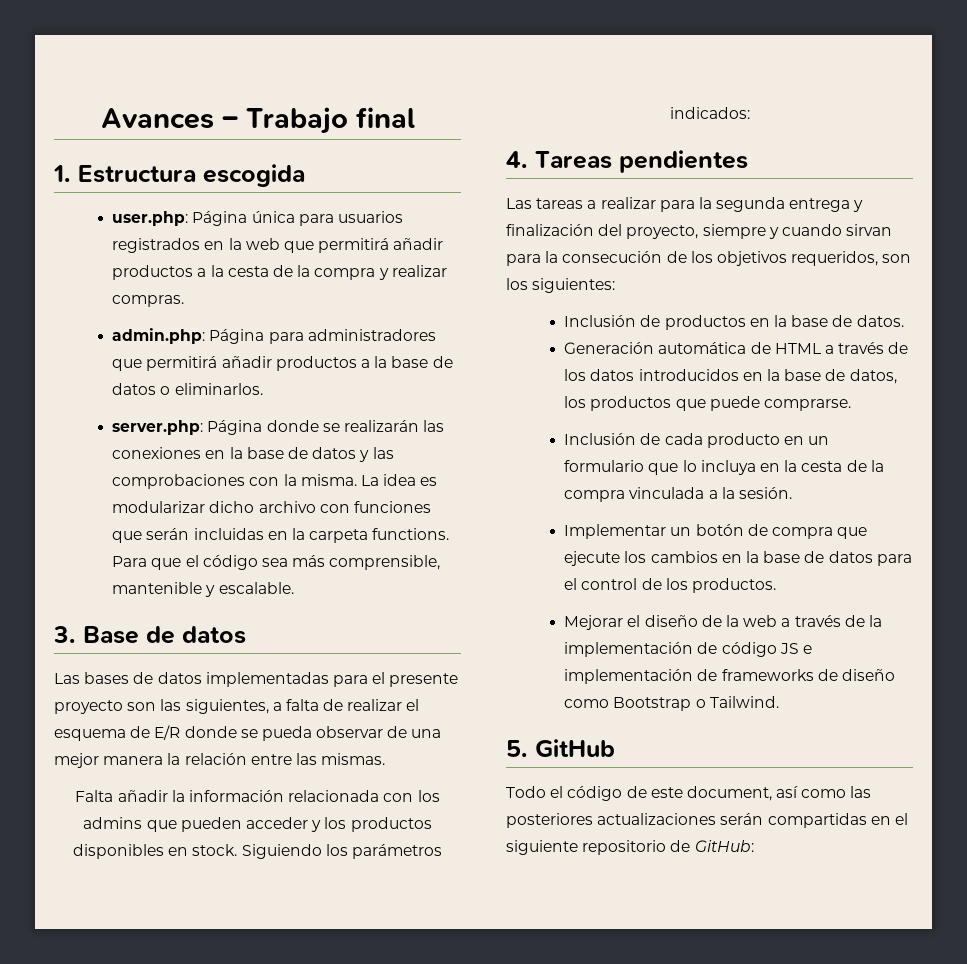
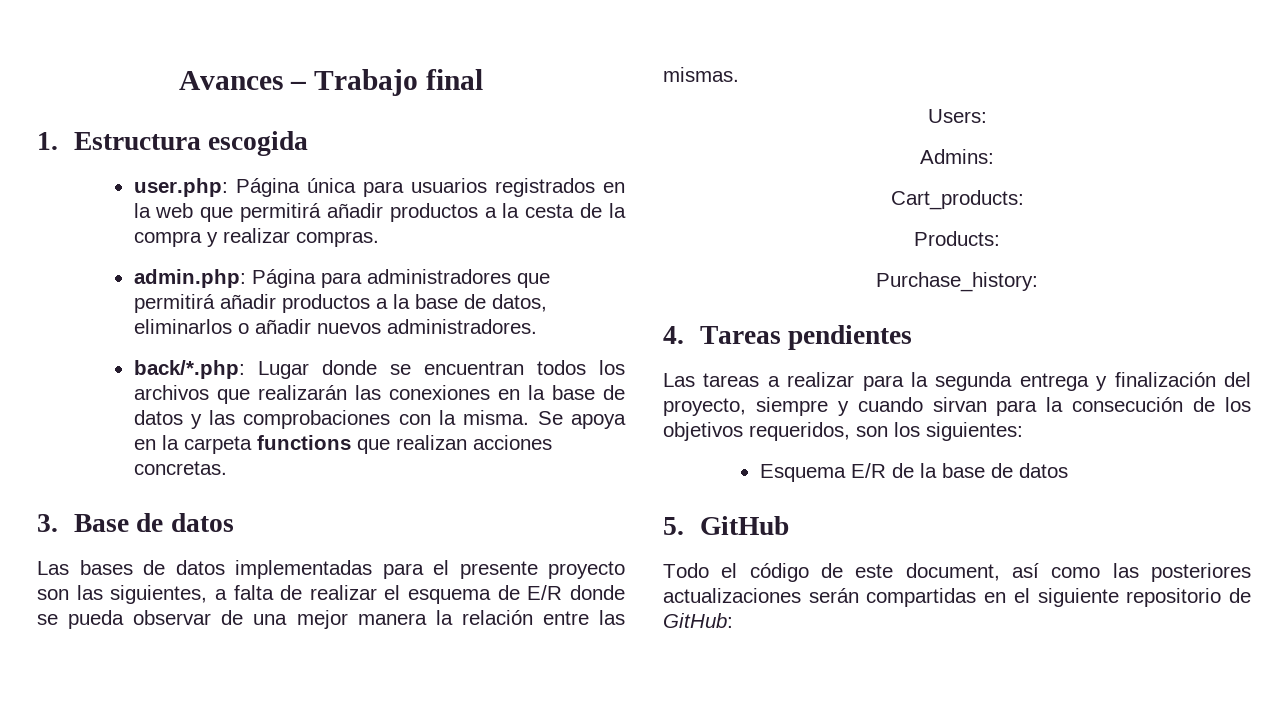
[112,383,263,395] [112,420,340,435] datos o eliminarlos. // server.php: Página donde se -> [491,294,547,312] [133,319,537,334] [133,360,625,379] [133,385,250,404] datos, eliminarlos o añadir nuevos administradores. // back/*.php: Lugar donde se encuentran todos los archivos que
[361,474,438,486] [112,501,432,513] [112,528,450,543] [112,555,441,570] [112,582,294,597] La idea es modularizar dicho archivo con funciones que serán incluidas en la carpeta functions. Para que el código sea más comprensible, mantenible y escalable. -> [537,411,626,429] [133,435,552,454] [133,461,227,475] Se apoya en la carpeta functions que realizan acciones concretas.
[75,790,440,802] [83,817,432,832] [73,844,442,859] [669,107,750,119] Falta añadir la información relacionada con los admins que pueden acceder y los productos disponibles en stock. Siguiendo los parámetros indicados: -> [927,109,987,123] [920,149,994,164] [890,190,1024,210] [914,231,1000,246] [876,272,1038,292] Users: // Admins: // Cart_products: // Products: // Purchase_history:
[564,315,904,330] [564,342,909,354] [564,369,897,384] [564,396,852,411] [564,433,830,448] [564,460,884,475] [564,487,793,502] [564,524,868,539] [564,551,912,566] [564,578,777,593] [564,615,882,630] [564,642,813,657] [564,669,896,684] [564,696,779,711] Inclusión de productos en la base de datos. // Generación automática de HTML a través de los datos introducidos en la base de datos, los productos que puede comprarse. // Inclusión de cada producto en un formulario que lo incluya en la cesta de la compra vinculada a la sesión. // Implementar un botón de compra que ejecute los cambios en la base de datos para el control de los productos. // Mejorar el diseño de la web a través de la implementación de código JS e implementación de frameworks de diseño como Bootstrap o Tailwind. -> [759,463,1068,482] Esquema E/R de la base de datos

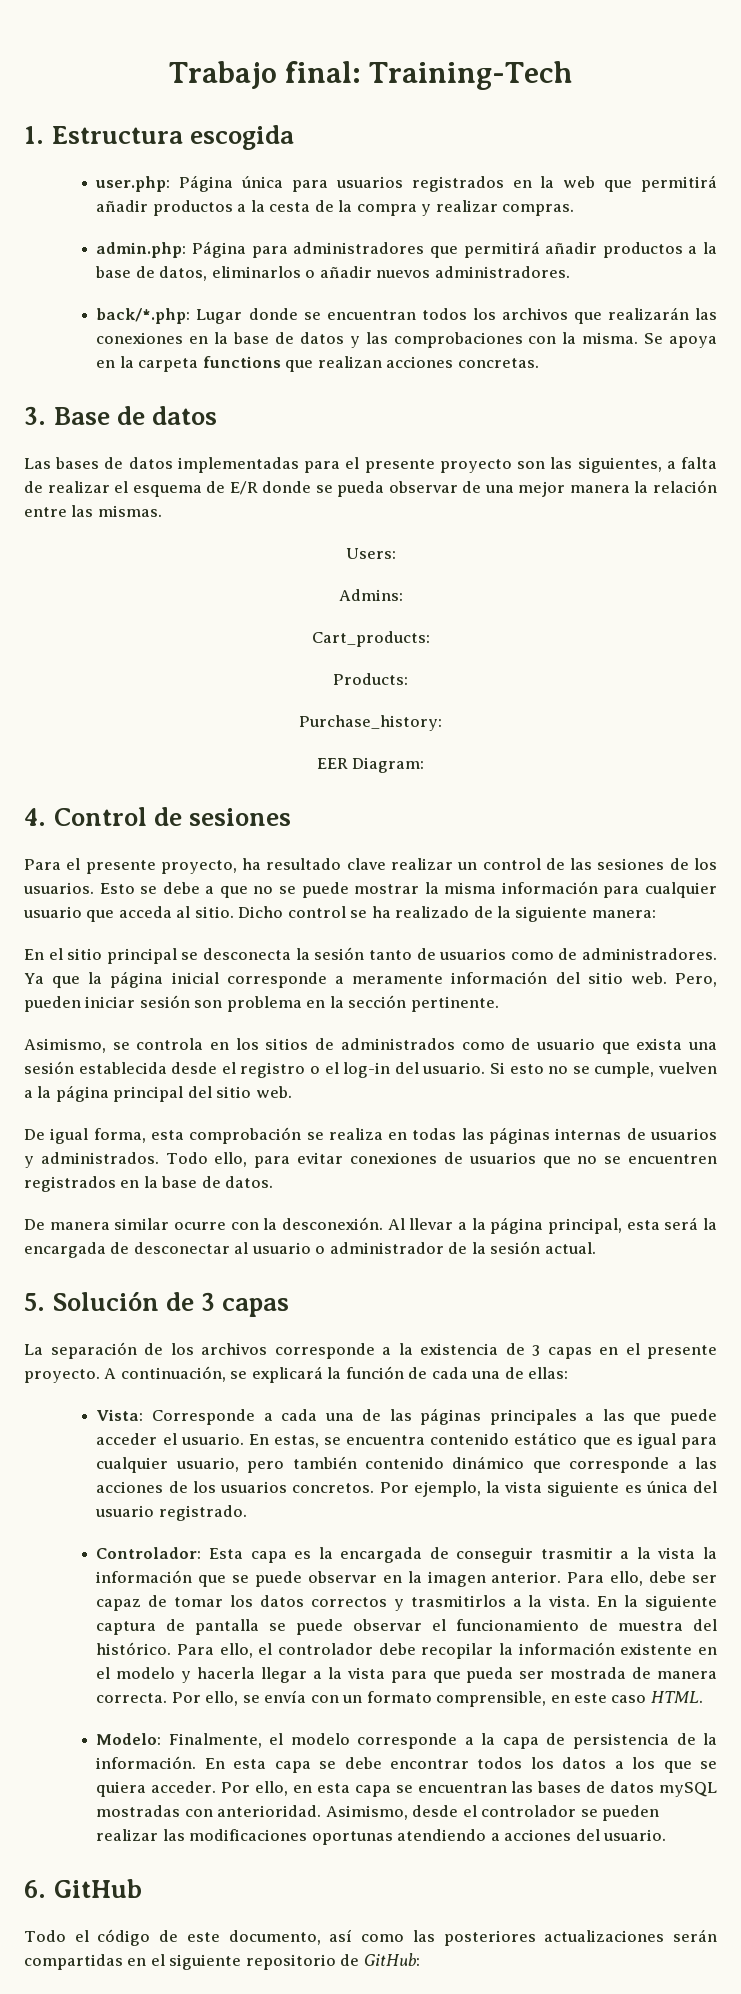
[179,69,483,96] Avances – Trabajo final -> [168,61,573,90] Trabajo final: Training-Tech
(1038, 282) none -> [316,757,425,773] // EER Diagram:
[699,325,913,350] [663,372,1251,391] [663,397,1251,416] [663,422,1023,441] [759,463,1068,482] [663,517,684,535] Tareas pendientes // Las tareas a realizar para la segunda entrega y finalización del proyecto, siempre y cuando sirvan para la consecución de los objetivos requeridos, son los siguientes: // Esquema E/R de la base de datos // 5. -> [54,807,292,826] [24,858,718,874] [23,881,717,898] [23,906,656,922] [24,947,718,964] [24,971,717,988] [24,995,499,1012] [24,1038,718,1054] [24,1061,718,1078] [24,1085,292,1102] [24,1127,717,1144] [24,1152,717,1168] [24,1176,274,1192] [24,1217,717,1234] [24,1241,596,1258] [24,1291,290,1317] [24,1342,717,1359] [24,1366,569,1383] [96,1408,717,1425] [96,1432,718,1449] [96,1456,718,1473] [96,1481,718,1497] [95,1505,247,1521] [96,1547,717,1563] [96,1570,718,1587] [96,1595,717,1611] [96,1619,718,1635] [96,1642,717,1659] [96,1667,717,1683] [96,1690,703,1707] [96,1733,717,1749] [96,1756,717,1773] [96,1781,717,1797] [96,1805,660,1821] [96,1829,667,1845] [24,1880,46,1898] Control de sesiones // Para el presente proyecto, ha resultado clave realizar un control de las sesiones de los usuarios. Esto se debe a que no se puede mostrar la misma información para cualquier usuario que acceda al sitio. Dicho control se ha realizado de la siguiente manera: // En el sitio principal se desconecta la sesión tanto de usuarios como de administradores. Ya que la página inicial corresponde a meramente información del sitio web. Pero, pueden iniciar sesión son problema en la sección pertinente. // Asimismo, se controla en los sitios de administrados como de usuario que exista una sesión establecida desde el registro o el log-in del usuario. Si esto no se cumple, vuelven a la página principal del sitio web. // De igual forma, esta comprobación se realiza en todas las páginas internas de usuarios y administrados. Todo ello, para evitar conexiones de usuarios que no se encuentren registrados en la base de datos. // De manera similar ocurre con la desconexión. Al llevar a la página principal, esta será la encargada de desconectar al usuario o administrador de la sesión actual. // 5. Solución de 3 capas // La separación de los archivos corresponde a la existencia de 3 capas en el presente proyecto. A continuación, se explicará la función de cada una de ellas: // Vista: Corresponde a cada una de las páginas principales a las que puede acceder el usuario. En estas, se encuentra contenido estático que es igual para cualquier usuario, pero también contenido dinámico que corresponde a las acciones de los usuarios concretos. Por ejemplo, la vista siguiente es única del usuario registrado. // Controlador: Esta capa es la encargada de conseguir trasmitir a la vista la información que se puede observar en la imagen anterior. Para ello, debe ser capaz de tomar los datos correctos y trasmitirlos a la vista. En la siguiente captura de pantalla se puede observar el funcionamiento de muestra del histórico. Para ello, el controlador debe recopilar la información existente en el modelo y hacerla llegar a la vista para que pueda ser mostrada de manera correcta. Por ello, se envía con un formato comprensible, en este caso HTML. // Modelo: Finalmente, el modelo corresponde a la capa de persistencia de la información. En esta capa se debe encontrar todos los datos a los que se quiera acceder. Por ello, en esta capa se encuentran las bases de datos mySQL mostradas con anterioridad. Asimismo, desde el controlador se pueden realizar las modificaciones oportunas atendiendo a acciones del usuario. // 6.
[905,563,1000,581] document, -> [228,1930,321,1945] documento,

